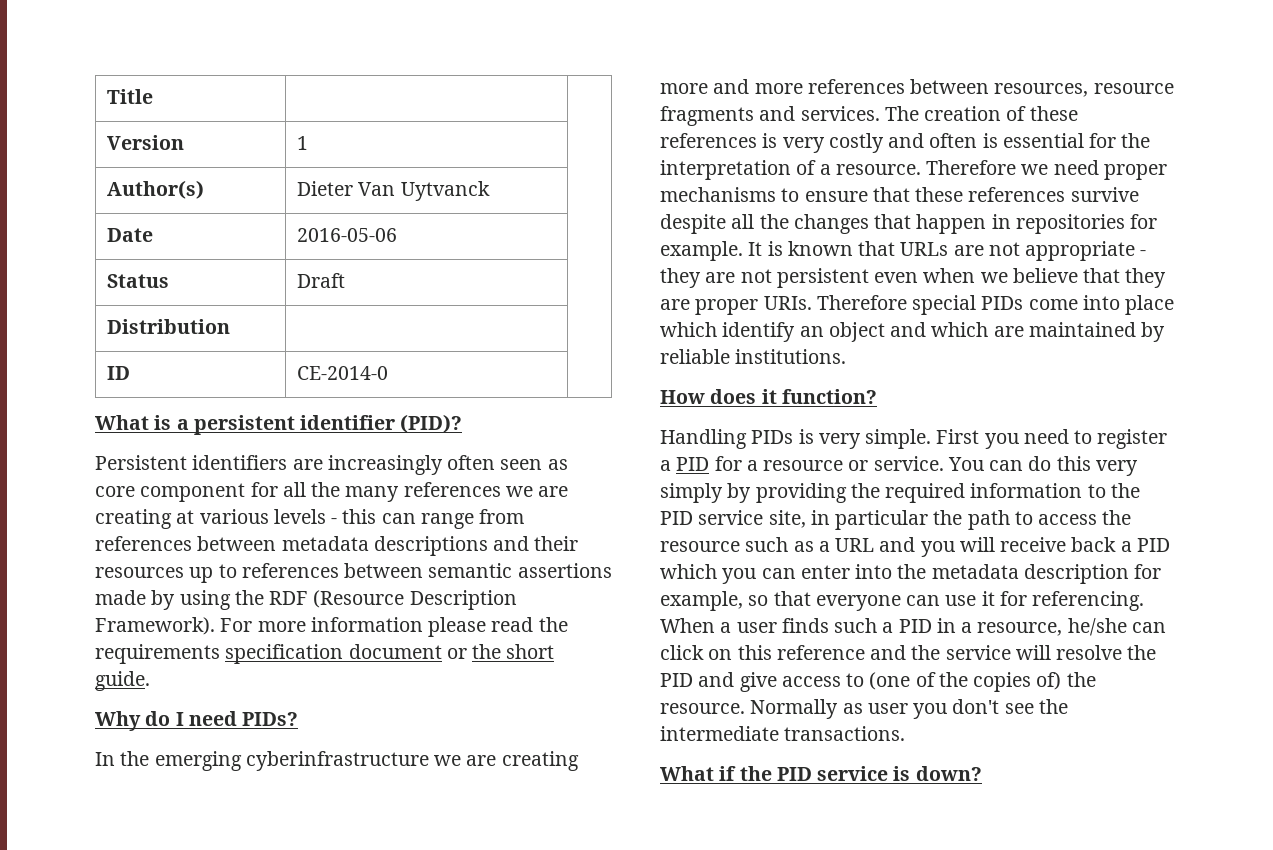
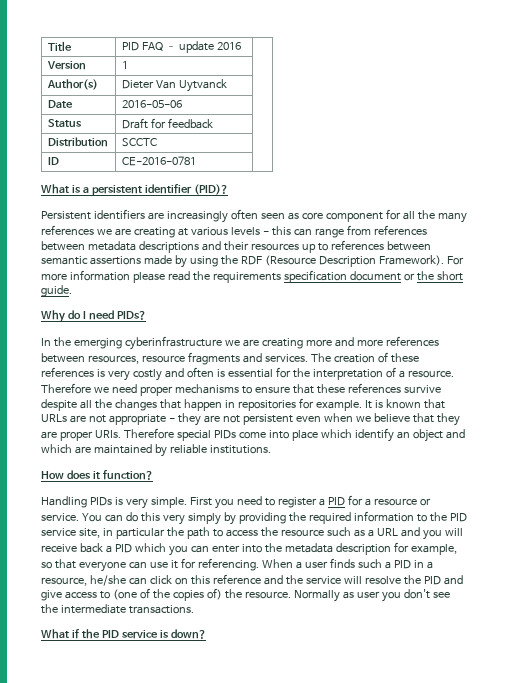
(154, 96) none -> [121,41,241,53] PID FAQ – update 2016
(346, 280) none -> [150,118,213,129] for feedback
(231, 326) none -> [121,138,157,147] SCCTC
[297,366,389,380] CE-2014-0 -> [121,156,196,166] CE-2016-0781

